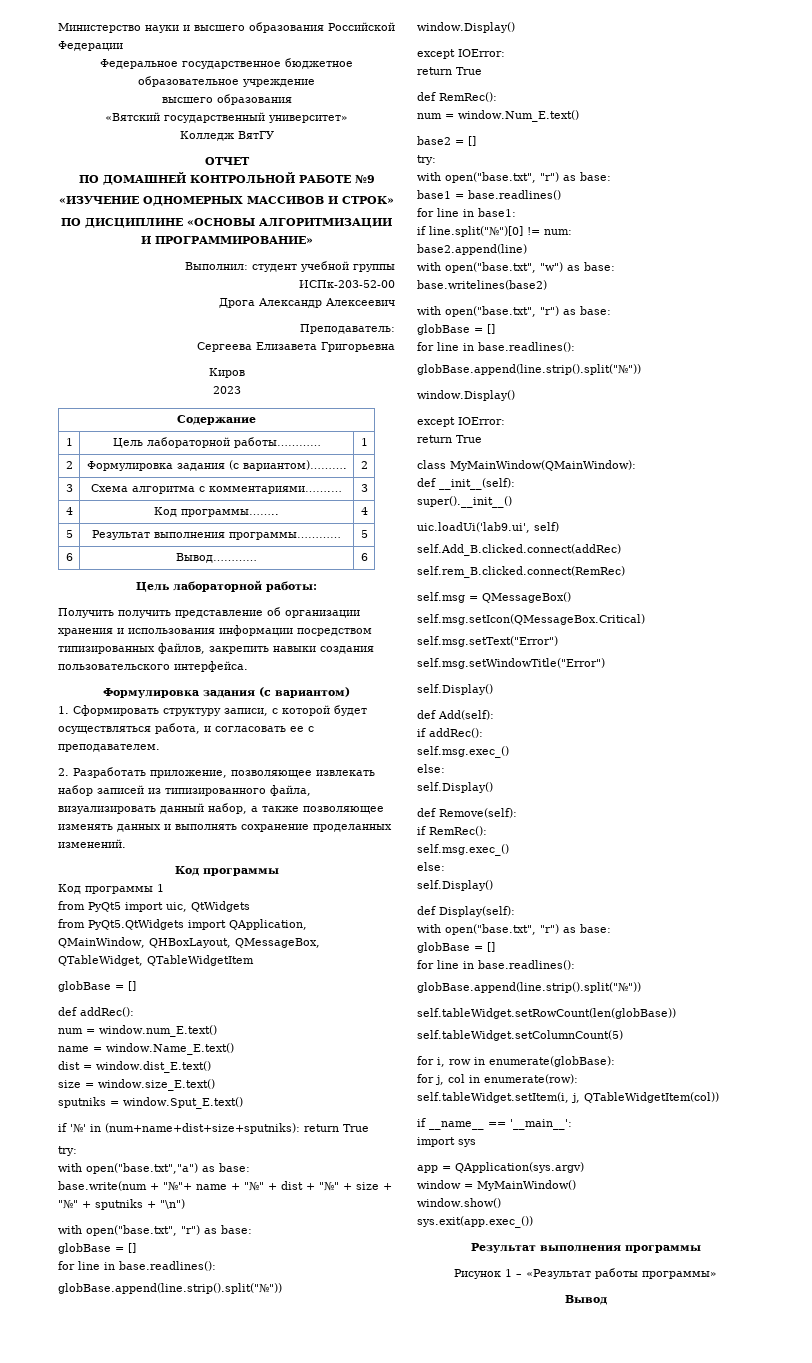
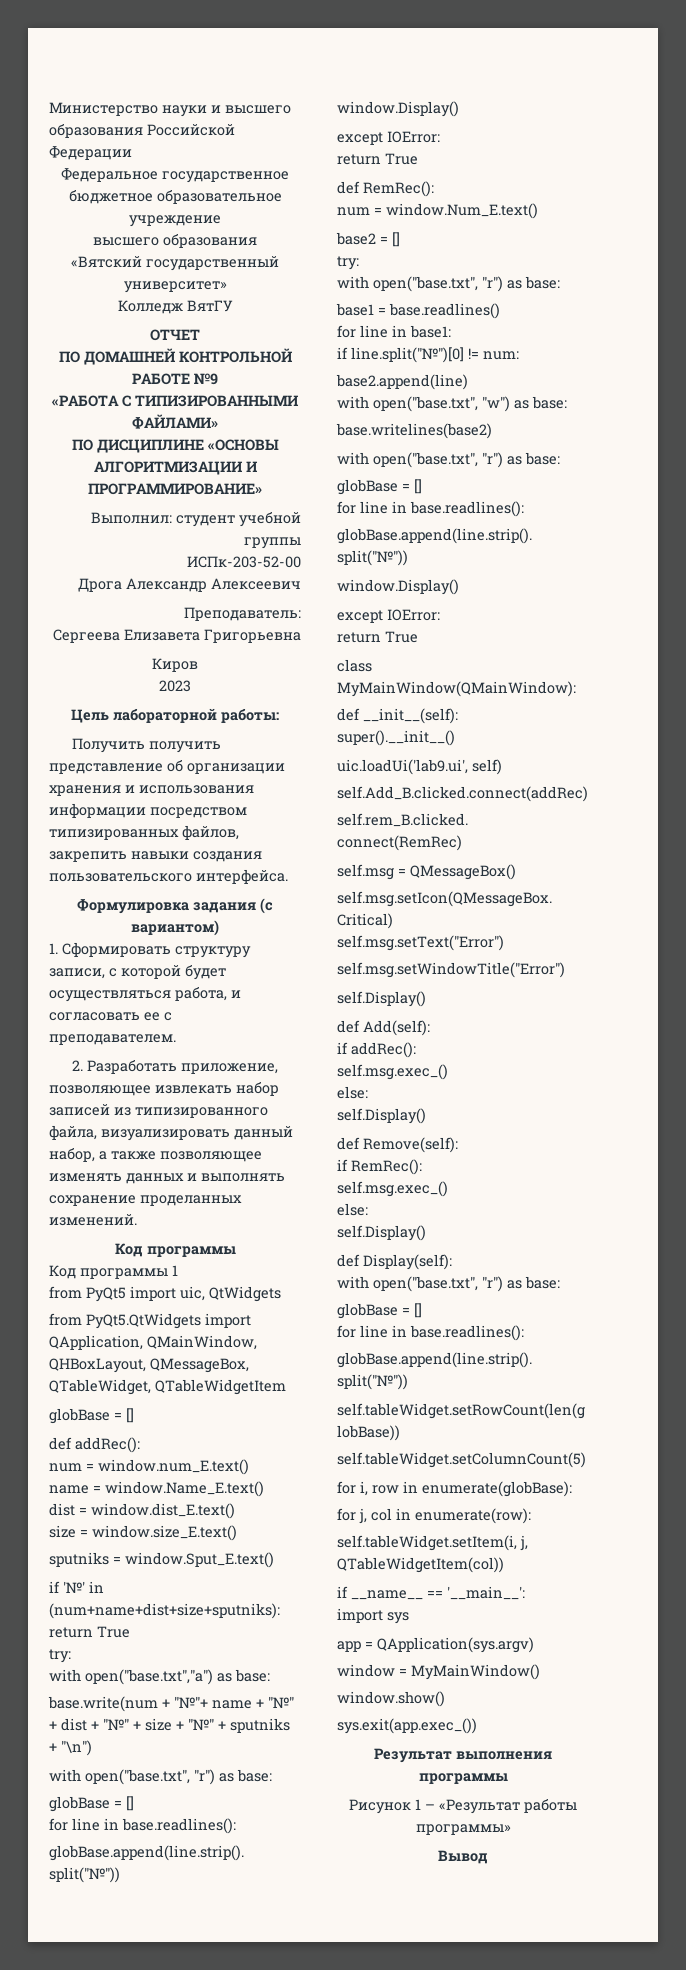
[59,196,394,206] «ИЗУЧЕНИЕ ОДНОМЕРНЫХ МАССИВОВ И СТРОК» -> [52,395,299,407] [132,414,218,429] «РАБОТА С ТИПИЗИРОВАННЫМИ ФАЙЛАМИ»
[177,415,256,425] [65,438,73,446] [112,437,321,448] [360,438,368,446] [65,461,73,469] [86,460,347,471] [360,461,368,469] [65,484,73,492] [91,484,342,494] [360,484,368,492] [65,507,73,515] [154,507,279,517] [360,507,368,515] [65,530,73,538] [92,530,341,540] [360,530,368,538] [65,553,73,561] [176,553,257,563] [360,553,368,561] // Содержание // 1 | Цель лабораторной работы………… | 1 // 2 | Формулировка задания (с вариантом)………. | 2 // 3 | Схема алгоритма с комментариями…….… | 3 // 4 | Код программы…….. | 4 // 5 | Результат выполнения программы………… | 5 // 6 | Вывод………… | 6 -> (191, 686) none

